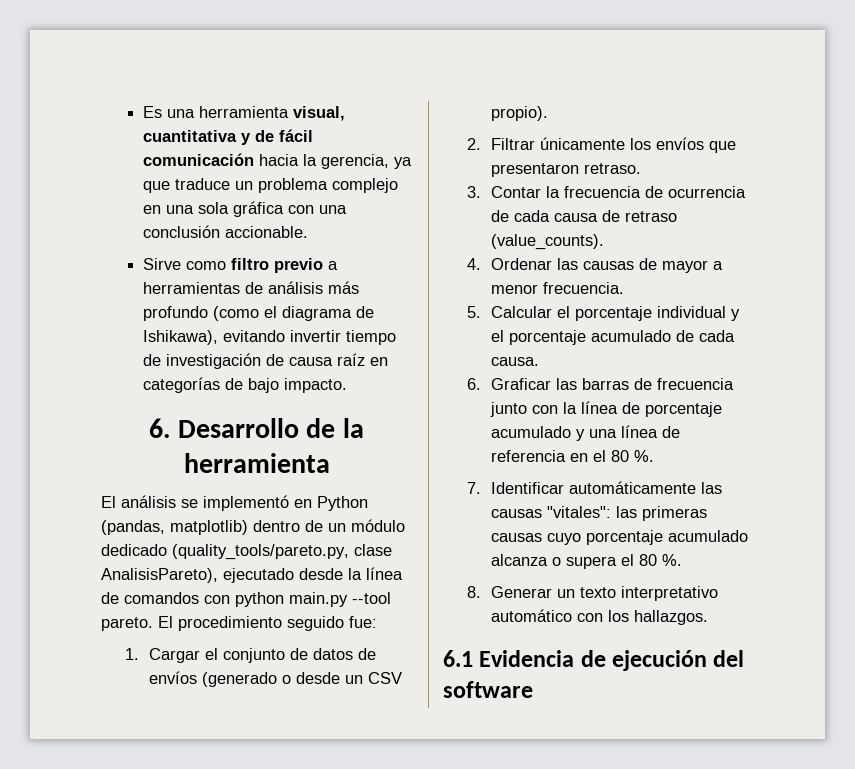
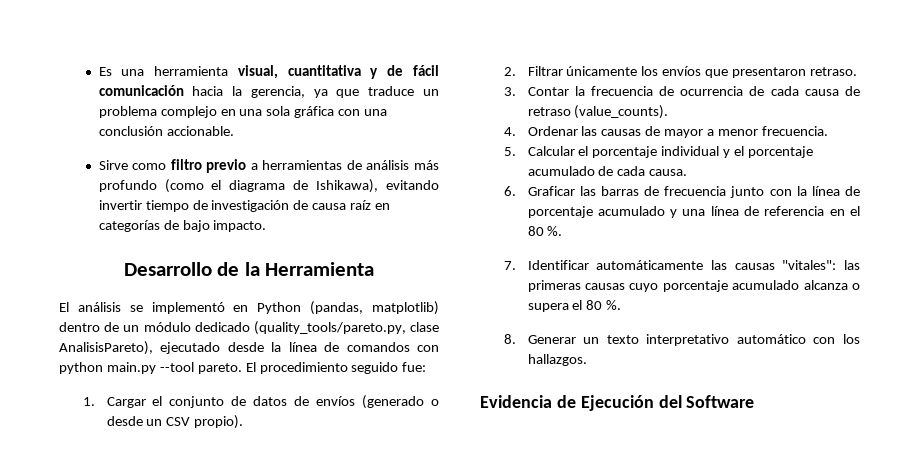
[149,418,171,438] 6. -> (267, 226) none
[183,453,330,473] herramienta -> [265,262,375,276] Herramienta
[443,650,473,667] 6.1 -> (587, 360) none
[612,650,745,671] [443,681,533,698] ejecución del software -> [580,395,755,411] Ejecución del Software

